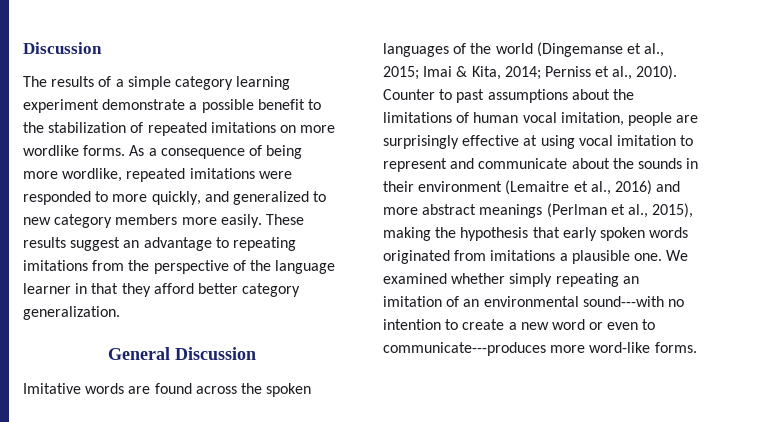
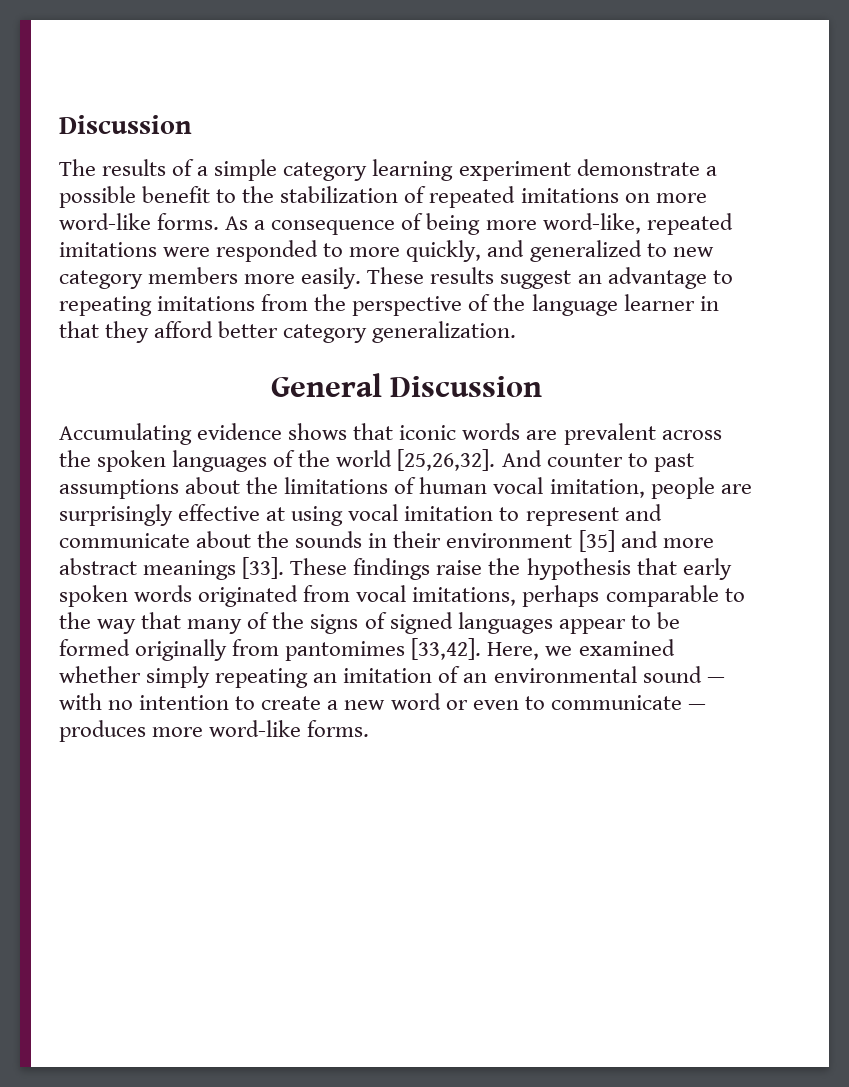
[23,145,79,156] wordlike -> [59,213,151,230] word-like
[62,168,123,182] wordlike, -> [542,213,641,234] word-like,
[23,383,81,394] Imitative -> [59,423,457,445] Accumulating evidence shows that iconic
[154,383,192,394] found -> [563,423,656,445] prevalent
[536,42,665,57] [383,65,678,80] [383,89,435,100] (Dingemanse et al., 2015; Imai & Kita, 2014; Perniss et al., 2010). Counter -> [397,449,623,471] [25,26,32]. And counter
[505,180,681,195] [383,203,694,218] [383,227,431,241] (Lemaitre et al., 2016) and more abstract meanings (Perlman et al., 2015), making -> [578,530,714,552] [59,557,483,580] [35] and more abstract meanings [33]. These findings raise
[490,250,689,264] imitations a plausible one. We -> [356,585,745,607] [59,612,680,634] [59,638,573,661] vocal imitations, perhaps comparable to the way that many of the signs of signed languages appear to be formed originally from pantomimes [33,42]. Here, we
[582,296,664,307] sound---with -> [642,666,725,683] [59,693,102,710] sound — with
[383,342,546,356] communicate---produces -> [550,695,706,710] [59,720,146,742] communicate — produces

